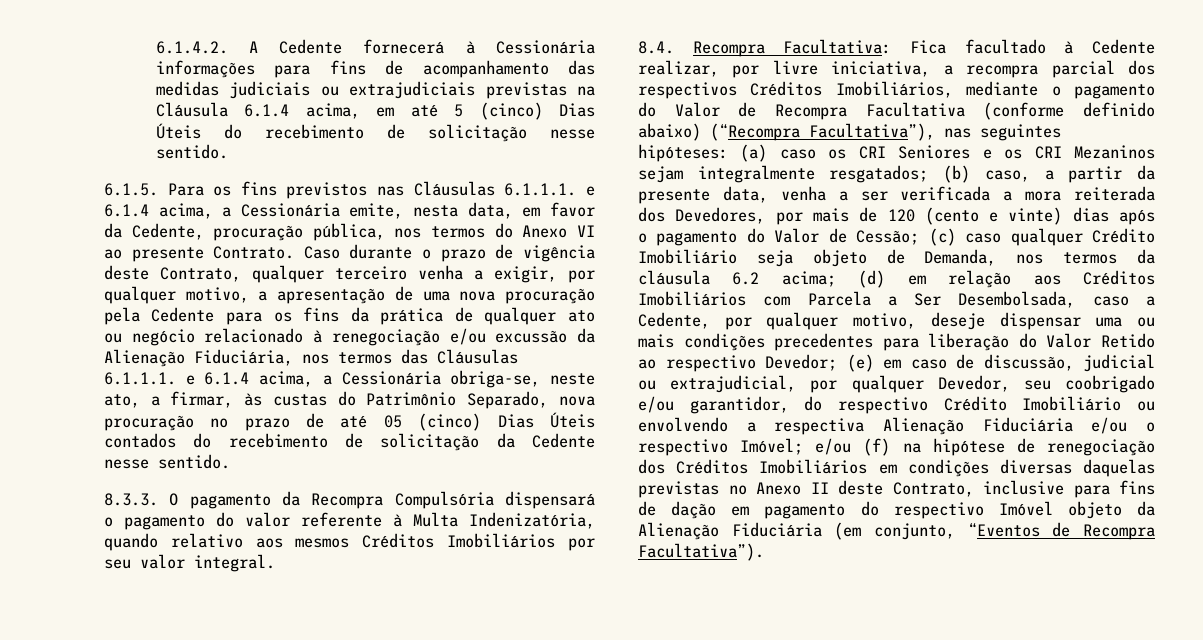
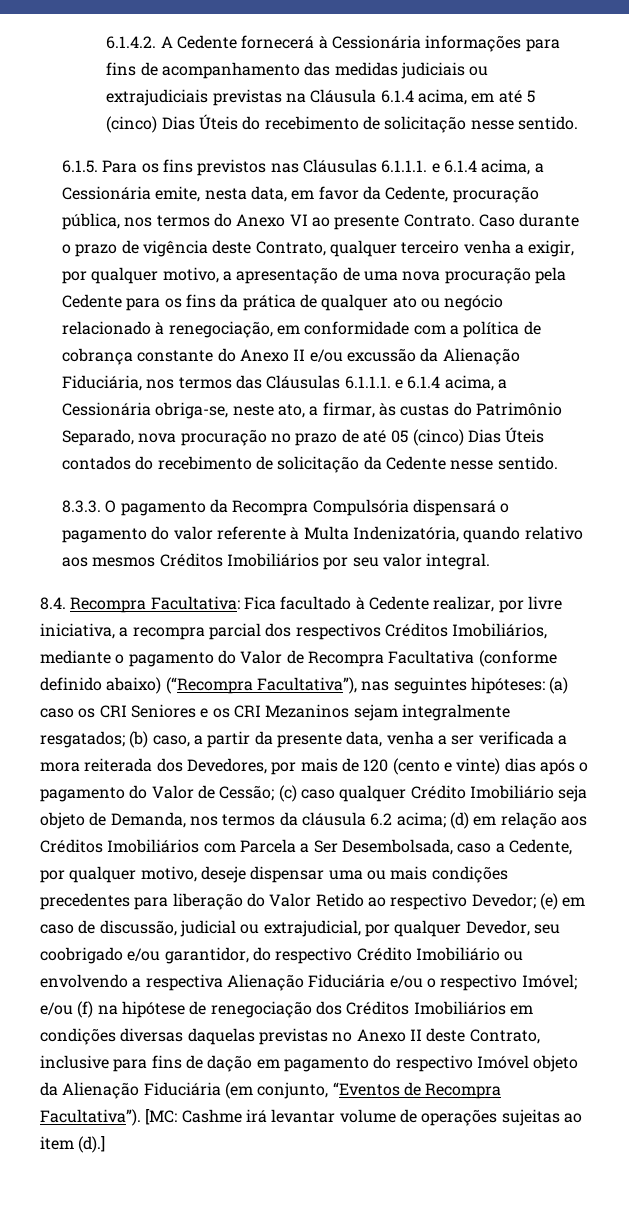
[331,329,440,346] renegociação -> [168,321,541,338] [62,348,306,365] renegociação, em conformidade com a política de cobrança constante do Anexo II
(764, 552) none -> [145,1109,582,1126] [40,1136,106,1153] [MC: Cashme irá levantar volume de operações sujeitas ao item (d).]

